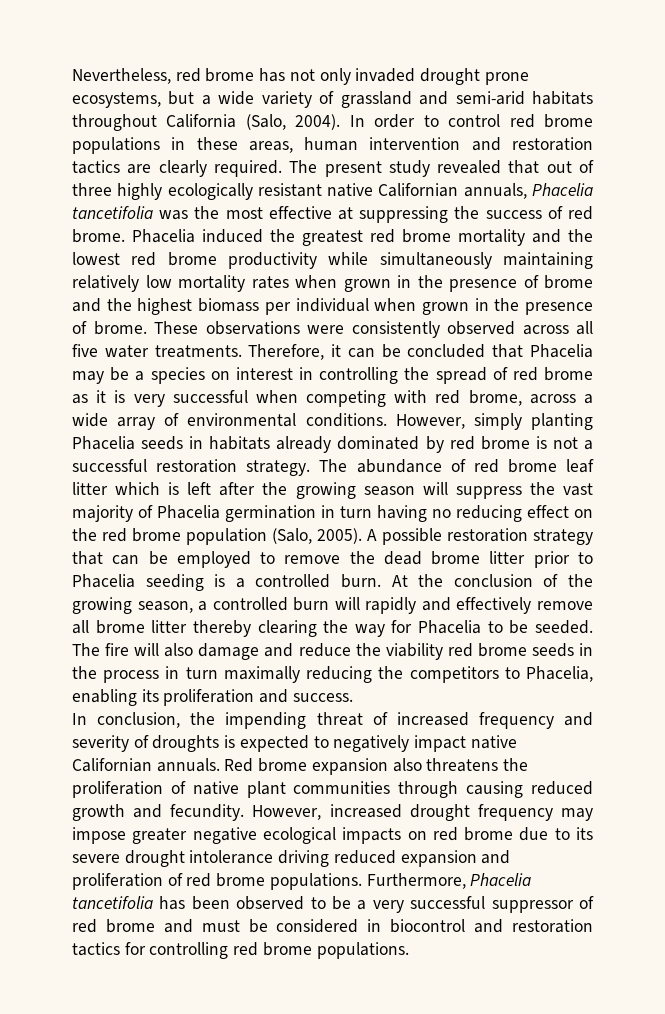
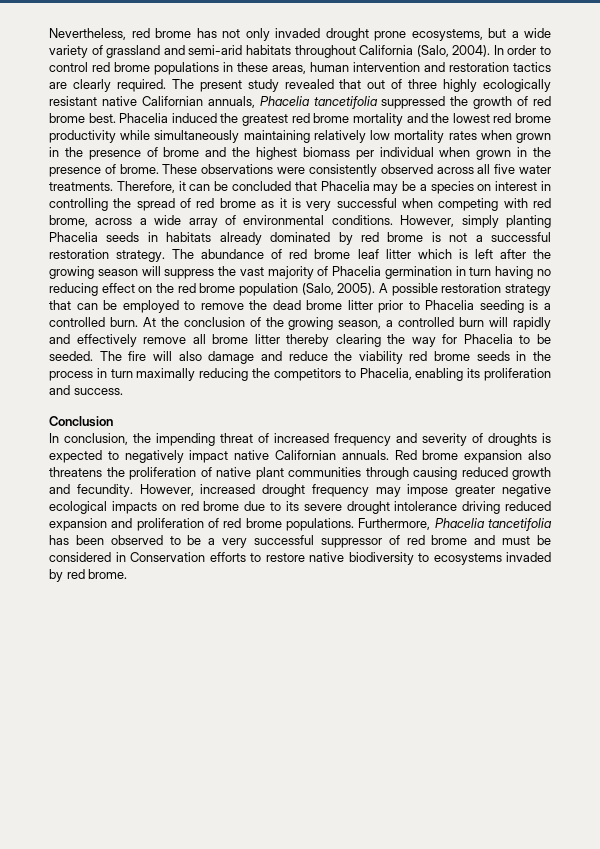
[159,206,593,223] [72,229,125,243] was the most effective at suppressing the success of red brome. -> [381,96,551,109] [49,113,116,123] suppressed the growth of red brome best.
(353, 697) none -> [49,416,113,427] // Conclusion
[390,919,594,933] [72,942,409,959] biocontrol and restoration tactics for controlling red brome populations. -> [130,552,551,565] [49,569,128,582] Conservation efforts to restore native biodiversity to ecosystems invaded by red brome.

